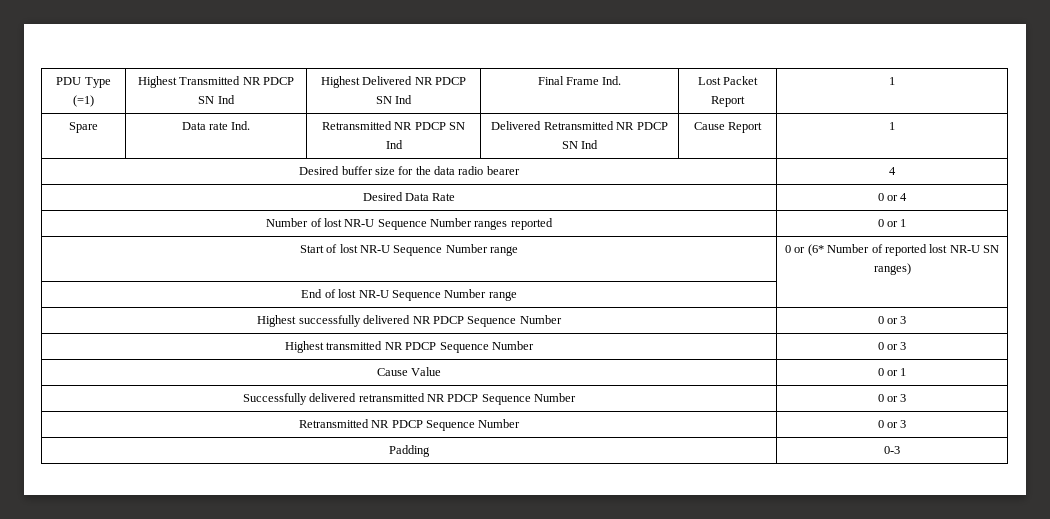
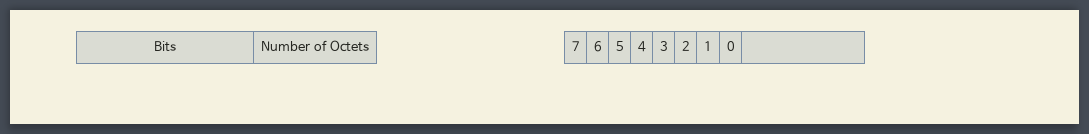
[56,77,111,88] [73,95,94,107] [137,76,295,88] [198,95,235,104] [320,76,467,88] [375,95,413,104] [537,76,622,85] [697,76,759,85] [711,96,745,107] [889,77,895,85] [69,122,98,133] [181,121,251,130] [321,121,466,130] [385,140,403,149] [491,121,668,130] [561,140,599,149] [693,122,763,133] [889,122,895,130] [299,166,520,175] [889,167,896,175] [362,192,456,201] [877,193,908,201] [266,218,553,230] [877,219,907,227] [299,244,519,256] [785,244,999,256] [873,263,911,275] [301,289,517,301] [257,315,562,327] [877,316,907,324] [285,341,534,353] [877,342,907,350] [376,367,442,376] [877,368,907,376] [242,393,577,405] [877,394,907,402] [298,419,521,431] [877,420,907,428] [389,445,430,457] [884,446,900,454] PDU Type (=1) | Highest Transmitted NR PDCP SN Ind | Highest Delivered NR PDCP SN Ind | Final Frame Ind. | Lost Packet Report | 1 // Spare | Data rate Ind. | Retransmitted NR PDCP SN Ind | Delivered Retransmitted NR PDCP SN Ind | Cause Report | 1 // Desired buffer size for the data radio bearer | 4 // Desired Data Rate | 0 or 4 // Number of lost NR-U Sequence Number ranges reported | 0 or 1 // Start of lost NR-U Sequence Number range | 0 or (6* Number of reported lost NR-U SN ranges) // End of lost NR-U Sequence Number range | // Highest successfully delivered NR PDCP Sequence Number | 0 or 3 // Highest transmitted NR PDCP Sequence Number | 0 or 3 // Cause Value | 0 or 1 // Successfully delivered retransmitted NR PDCP Sequence Number | 0 or 3 // Retransmitted NR PDCP Sequence Number | 0 or 3 // Padding | 0-3 -> [154,41,176,52] [261,40,369,52] [571,41,580,51] [593,41,602,52] [615,41,624,51] [637,41,646,52] [659,41,668,51] [681,41,690,51] [704,41,712,51] [726,41,735,51] Bits | Number of Octets // 7 | 6 | 5 | 4 | 3 | 2 | 1 | 0 |

